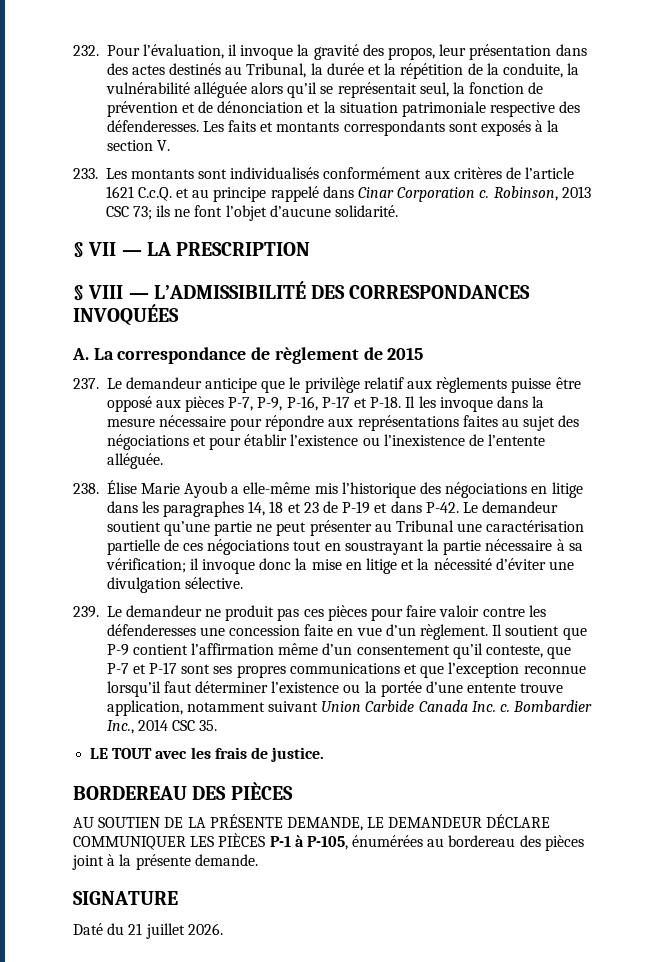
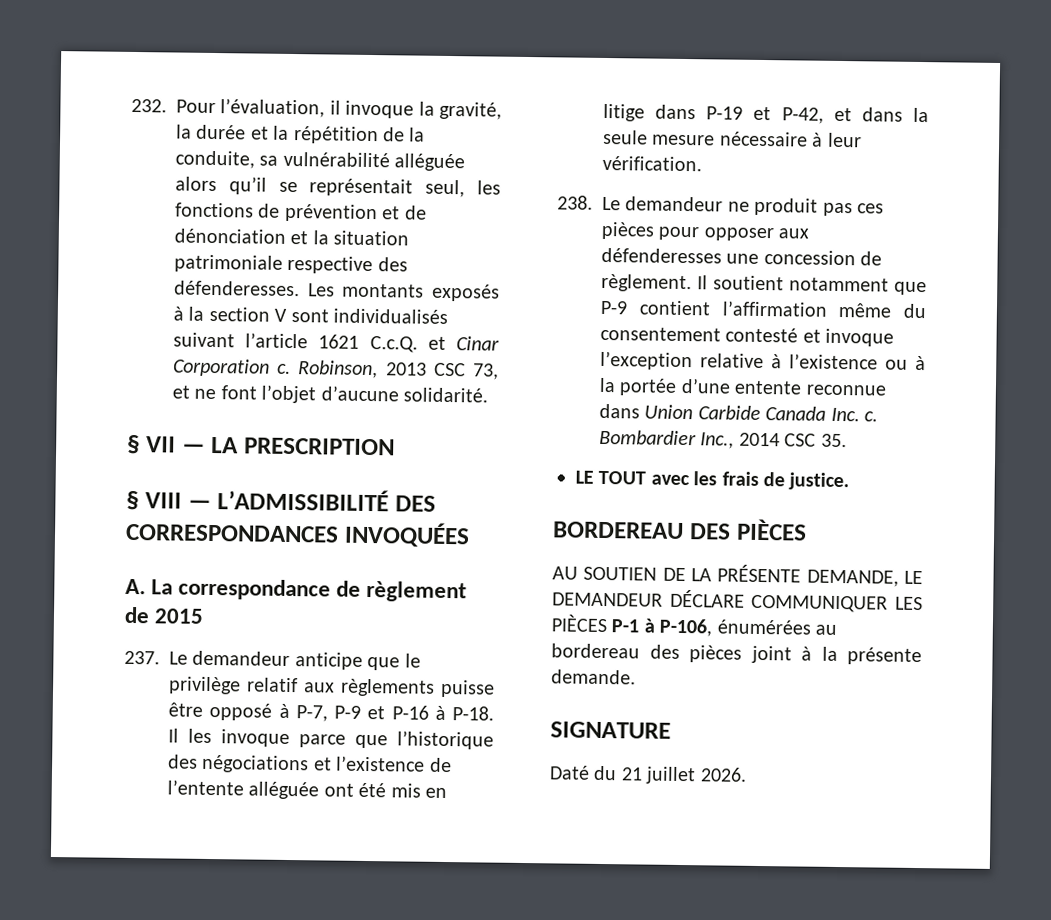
[313,44,587,60] [106,63,307,78] gravité des propos, leur présentation dans des actes destinés au Tribunal, -> [439,101,502,120] gravité,
[567,63,580,75] la -> [259,155,279,166] sa
[453,82,525,94] la fonction -> [477,180,502,195] [175,202,254,218] les fonctions
[228,120,560,136] [106,140,170,151] [73,167,575,179] [105,186,354,202] faits et montants correspondants sont exposés à la section V. // 233. Les montants sont individualisés conformément aux critères de l’article 1621 C.c.Q. et au principe rappelé dans -> [342,283,501,302] [173,306,448,324] [173,332,446,353] montants exposés à la section V sont individualisés suivant l’article 1621 C.c.Q. et
[132,205,171,220] 73; ils -> [472,363,499,380] [172,385,190,399] 73, et
[155,396,545,412] [106,415,580,431] [106,434,546,450] [106,453,163,469] [73,480,583,498] [106,501,559,517] [106,520,585,536] [106,539,583,555] [105,558,574,574] [106,577,243,593] [73,606,99,618] aux pièces P-7, P-9, P-16, P-17 et P-18. Il les invoque dans la mesure nécessaire pour répondre aux représentations faites au sujet des négociations et pour établir l’existence ou l’inexistence de l’entente alléguée. // 238. Élise Marie Ayoub a elle-même mis l’historique des négociations en litige dans les paragraphes 14, 18 et 23 de P-19 et dans P-42. Le demandeur soutient qu’une partie ne peut présenter au Tribunal une caractérisation partielle de ces négociations tout en soustrayant la partie nécessaire à sa vérification; il invoque donc la mise en litige et la nécessité d’éviter une divulgation sélective. // 239. -> [278,703,494,722] [168,728,494,750] [168,754,452,774] [167,779,447,800] [603,103,929,124] [603,129,862,148] [602,155,702,172] [557,195,593,210] à P-7, P-9 et P-16 à P-18. Il les invoque parce que l’historique des négociations et l’existence de l’entente alléguée ont été mis en litige dans P-19 et P-42, et dans la seule mesure nécessaire à leur vérification. // 238.
[406,605,546,617] [106,624,416,636] faire valoir contre les défenderesses une concession faite en vue d’un -> [703,227,810,242] [601,247,883,266] opposer aux défenderesses une concession de
(560, 630) none -> [789,277,889,292] notamment
[322,643,572,659] [106,662,586,678] [106,681,361,697] d’un consentement qu’il conteste, que P-7 et P-17 sont ses propres communications et que l’exception reconnue lorsqu’il faut déterminer l’existence ou -> [903,303,927,319] [600,326,895,347] [600,350,926,371] du consentement contesté et invoque l’exception relative à l’existence ou à
[520,683,564,693] [106,700,319,716] trouve application, notamment suivant -> [805,384,886,396] [599,403,640,419] reconnue dans
[306,836,348,850] P-105, -> [659,618,713,637] P-106,

